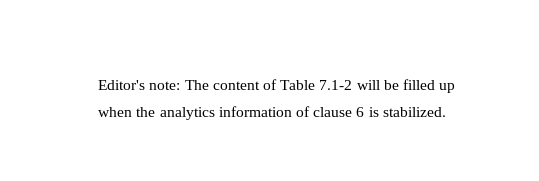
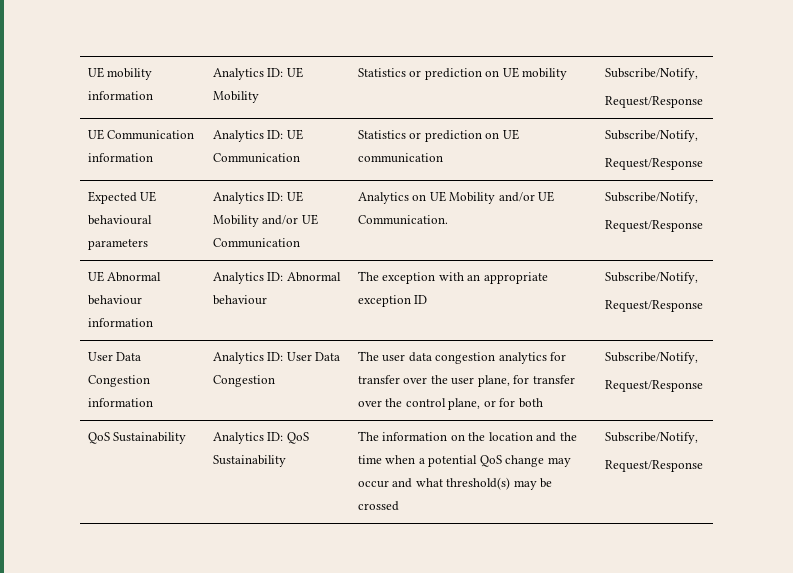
[98,79,456,93] [98,106,446,120] Editor's note: The content of Table 7.1-2 will be filled up when the analytics information of clause 6 is stabilized. -> [87,67,153,80] [87,91,153,100] [212,67,303,80] [212,91,259,103] [357,67,568,80] [604,68,698,80] [604,96,703,108] [87,129,195,140] [87,153,153,162] [212,129,303,142] [212,153,300,163] [357,129,519,142] [357,153,443,163] [604,130,698,142] [604,158,703,170] [87,191,157,204] [87,215,152,225] [87,239,148,250] [212,191,303,204] [212,214,318,227] [212,238,300,248] [357,191,555,204] [357,215,448,225] [604,192,698,204] [604,220,703,232] [87,271,162,282] [87,295,142,305] [87,318,153,327] [212,272,341,284] [212,295,267,305] [357,271,548,284] [357,295,428,307] [604,272,698,284] [604,300,703,312] [87,352,142,361] [87,375,150,387] [87,398,153,407] [212,352,341,364] [212,375,275,387] [357,351,567,364] [357,375,575,387] [357,398,543,410] [604,352,698,364] [604,380,703,392] [87,432,187,444] [212,432,309,444] [212,455,286,467] [357,431,577,442] [357,455,571,467] [357,477,553,490] [357,501,399,511] [604,432,698,444] [604,460,703,472] UE mobility information | Analytics ID: UE Mobility | Statistics or prediction on UE mobility | Subscribe/Notify, // Request/Response // UE Communication information | Analytics ID: UE Communication | Statistics or prediction on UE communication | Subscribe/Notify, // Request/Response // Expected UE behavioural parameters | Analytics ID: UE Mobility and/or UE Communication | Analytics on UE Mobility and/or UE Communication. | Subscribe/Notify, // Request/Response // UE Abnormal behaviour information | Analytics ID: Abnormal behaviour | The exception with an appropriate exception ID | Subscribe/Notify, // Request/Response // User Data Congestion information | Analytics ID: User Data Congestion | The user data congestion analytics for transfer over the user plane, for transfer over the control plane, or for both | Subscribe/Notify, // Request/Response // QoS Sustainability | Analytics ID: QoS Sustainability | The information on the location and the time when a potential QoS change may occur and what threshold(s) may be crossed | Subscribe/Notify, // Request/Response

